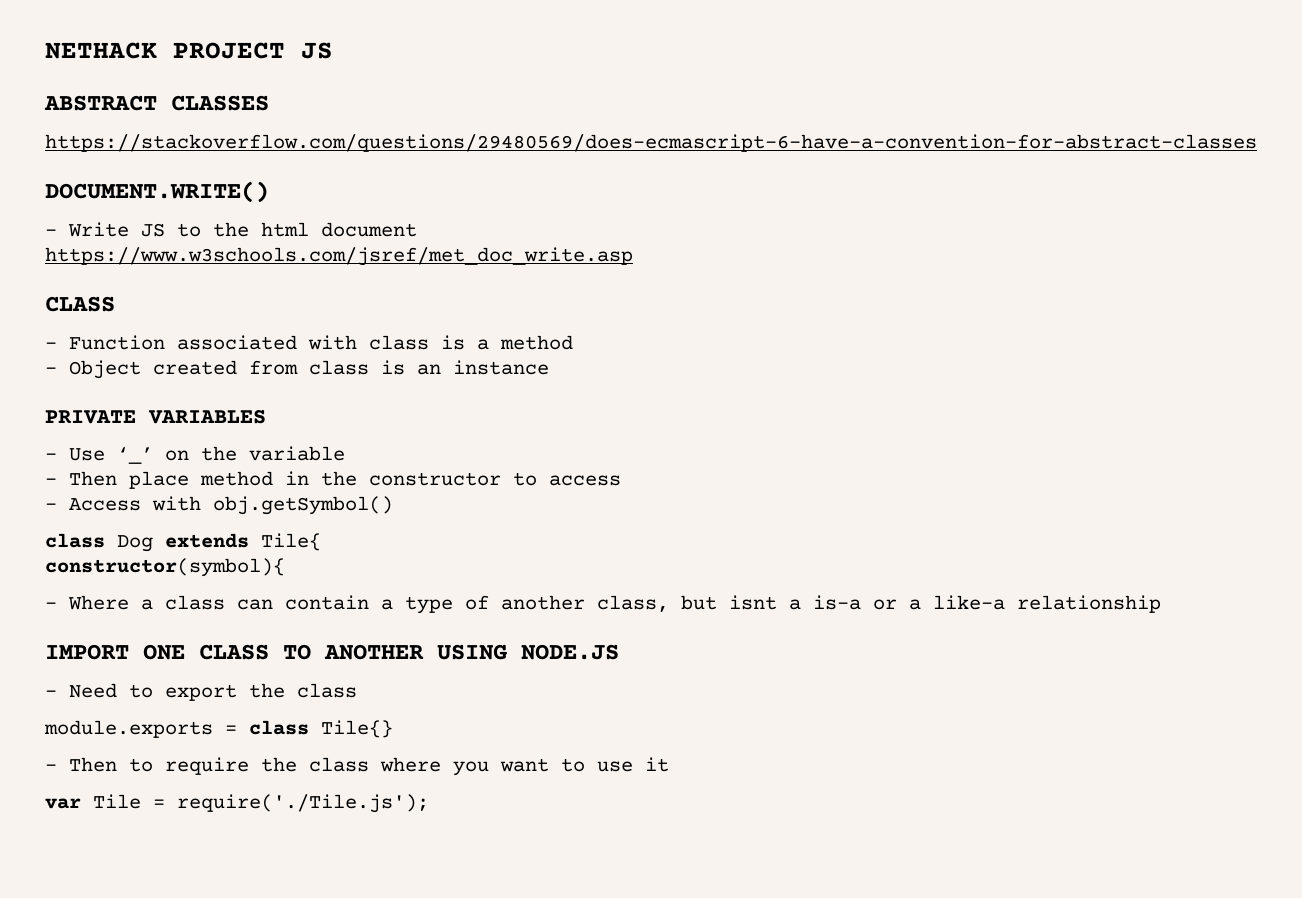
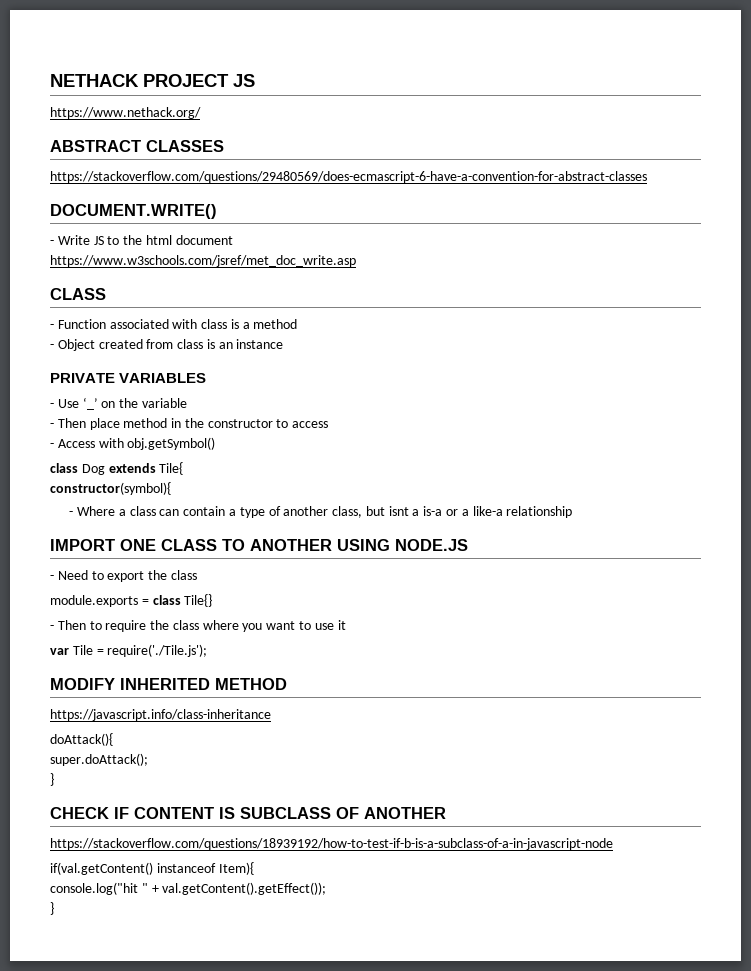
(333, 50) none -> [50,107,201,119] // https://www.nethack.org/
(429, 803) none -> [50,678,287,690] [50,709,271,721] [50,733,113,746] [50,753,148,766] [50,773,54,786] [50,807,446,819] [50,838,613,850] [50,862,254,875] [50,882,327,895] [50,902,54,915] // MODIFY INHERITED METHOD // https://javascript.info/class-inheritance // doAttack(){ // super.doAttack(); // } // CHECK IF CONTENT IS SUBCLASS OF ANOTHER // https://stackoverflow.com/questions/18939192/how-to-test-if-b-is-a-subclass-of-a-in-javascript-node // if(val.getContent() instanceof Item){ // console.log("hit " + val.getContent().getEffect()); // }

